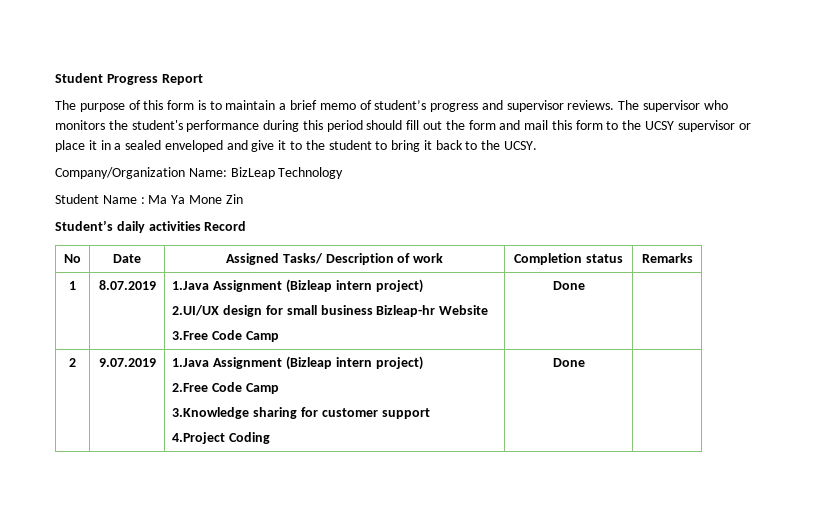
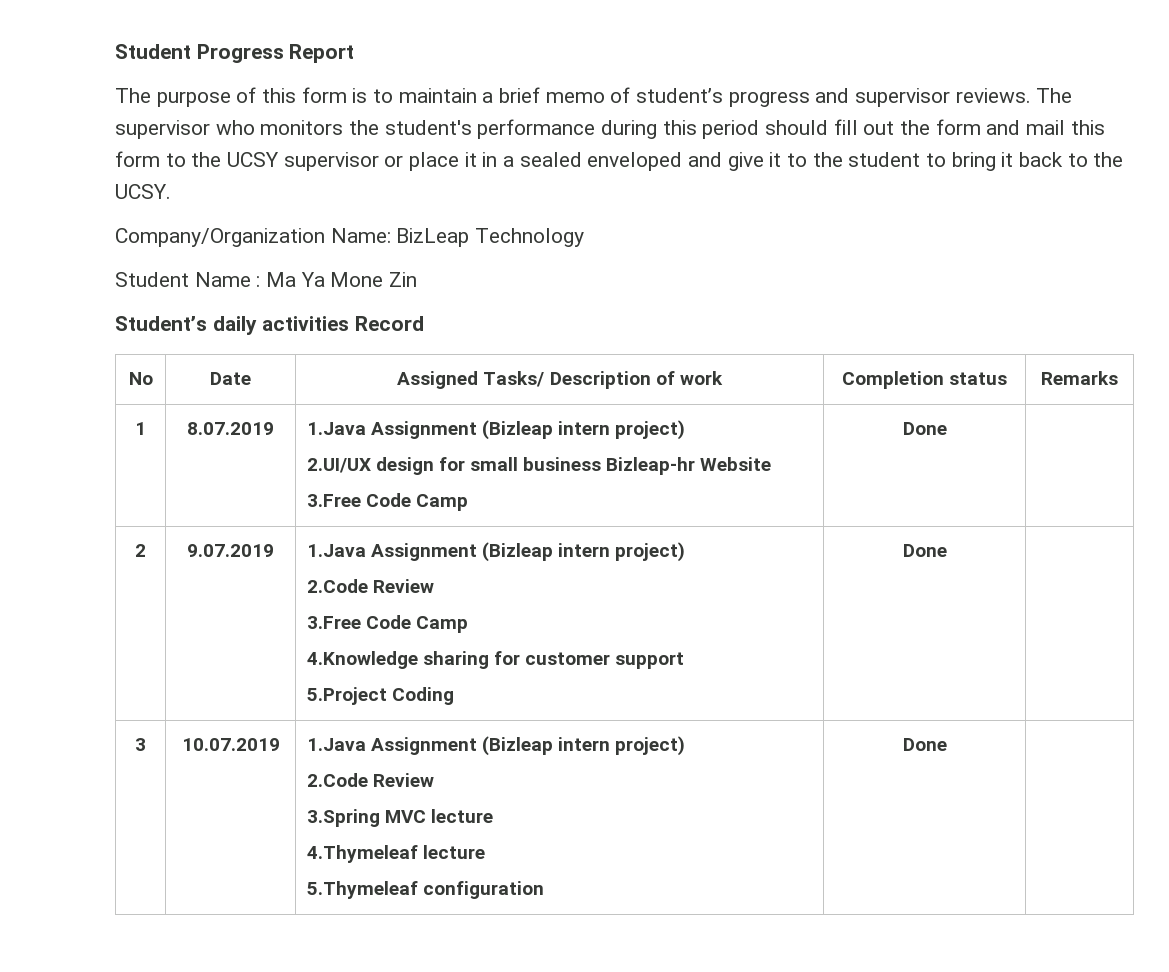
[172,383,209,392] 2.Free -> [306,579,434,593] [306,616,361,629] 2.Code Review // 3.Free
[172,407,250,419] 3.Knowledge -> [306,651,418,669] 4.Knowledge
[172,432,226,444] 4.Project -> [306,687,387,705] 5.Project
(585, 362) none -> [135,738,146,751] [181,738,280,751] [306,736,686,756] [306,773,434,787] [306,809,493,827] [306,845,485,863] [306,881,544,899] [902,738,947,751] // 3 | 10.07.2019 | 1.Java Assignment (Bizleap intern project) // 2.Code Review // 3.Spring MVC lecture // 4.Thymeleaf lecture // 5.Thymeleaf configuration | Done |

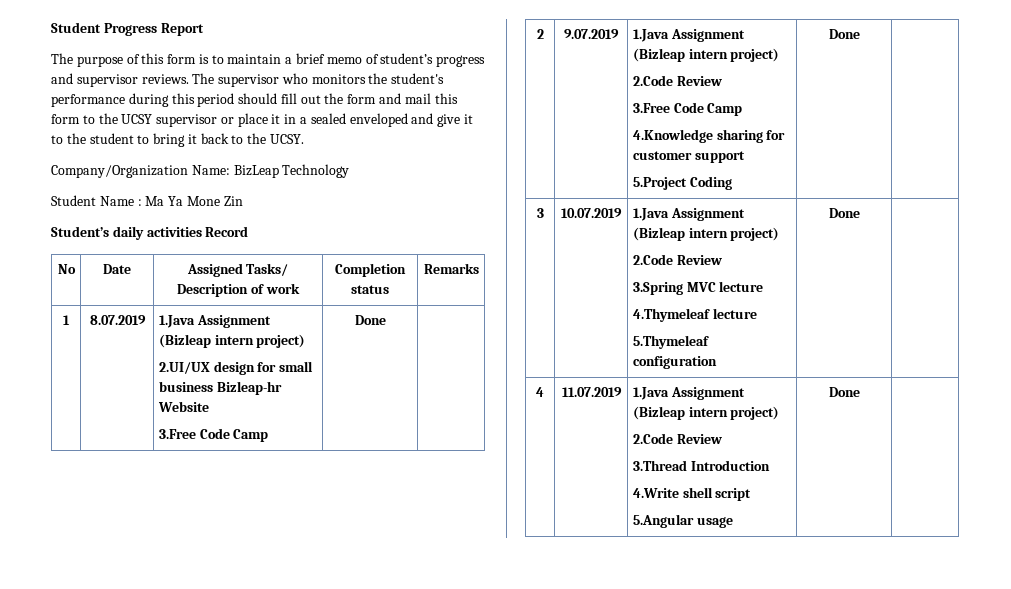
(947, 744) none -> [536,387,544,397] [561,387,622,397] [632,387,745,400] [632,406,780,420] [632,433,722,444] [632,460,770,471] [632,487,752,501] [632,514,733,528] [828,387,860,397] // 4 | 11.07.2019 | 1.Java Assignment (Bizleap intern project) // 2.Code Review // 3.Thread Introduction // 4.Write shell script // 5.Angular usage | Done |

